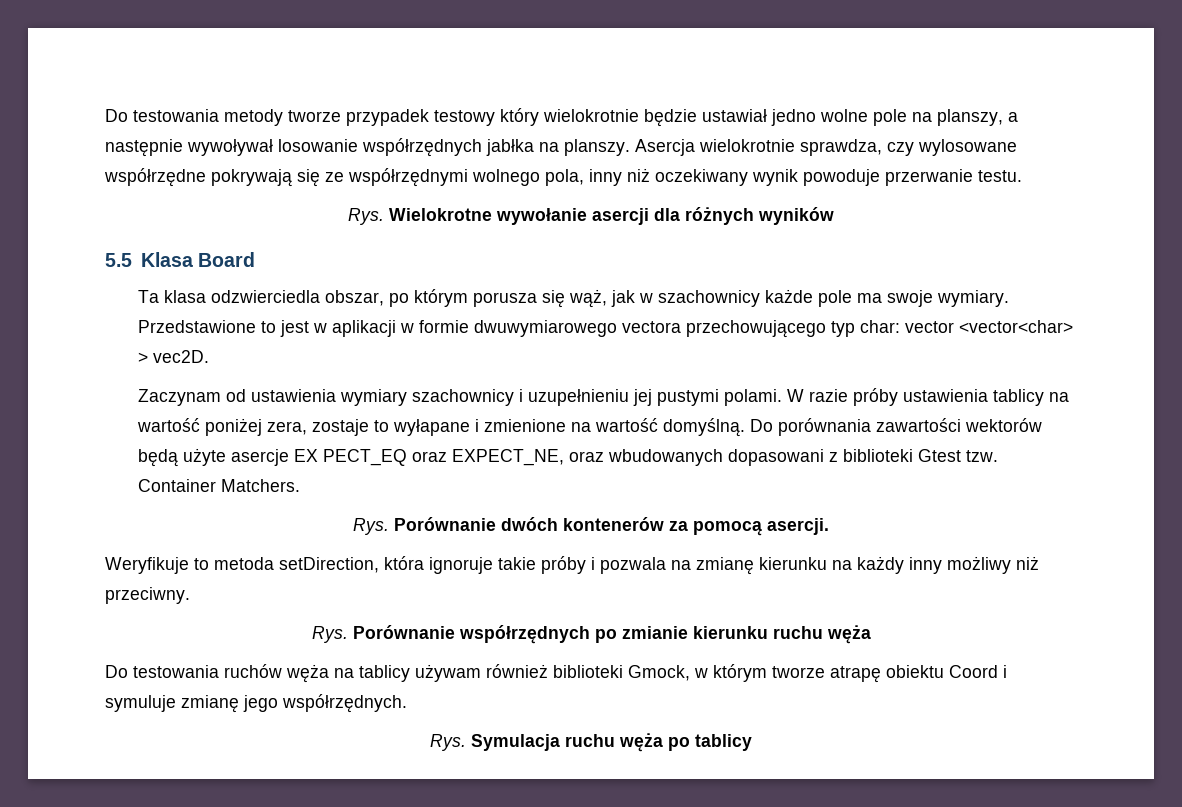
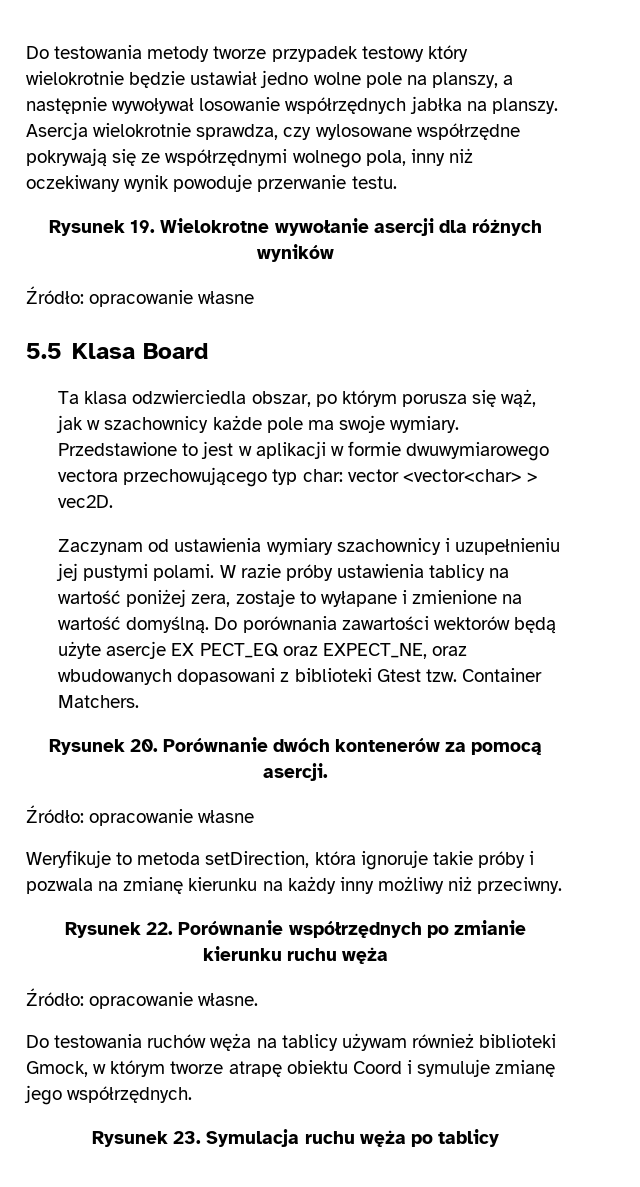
[348,208,384,225] Rys. -> [49,220,156,236] Rysunek 19.
(834, 216) none -> [26,286,255,307] // Źródło: opracowanie własne
[353,518,389,535] Rys. -> [48,739,158,755] Rysunek 20.
(829, 526) none -> [26,805,255,826] // Źródło: opracowanie własne
[311,626,348,643] Rys. -> [65,922,174,938] Rysunek 22.
(871, 634) none -> [26,988,259,1009] // Źródło: opracowanie własne.
[430,734,466,751] Rys. -> [92,1131,202,1147] Rysunek 23.

